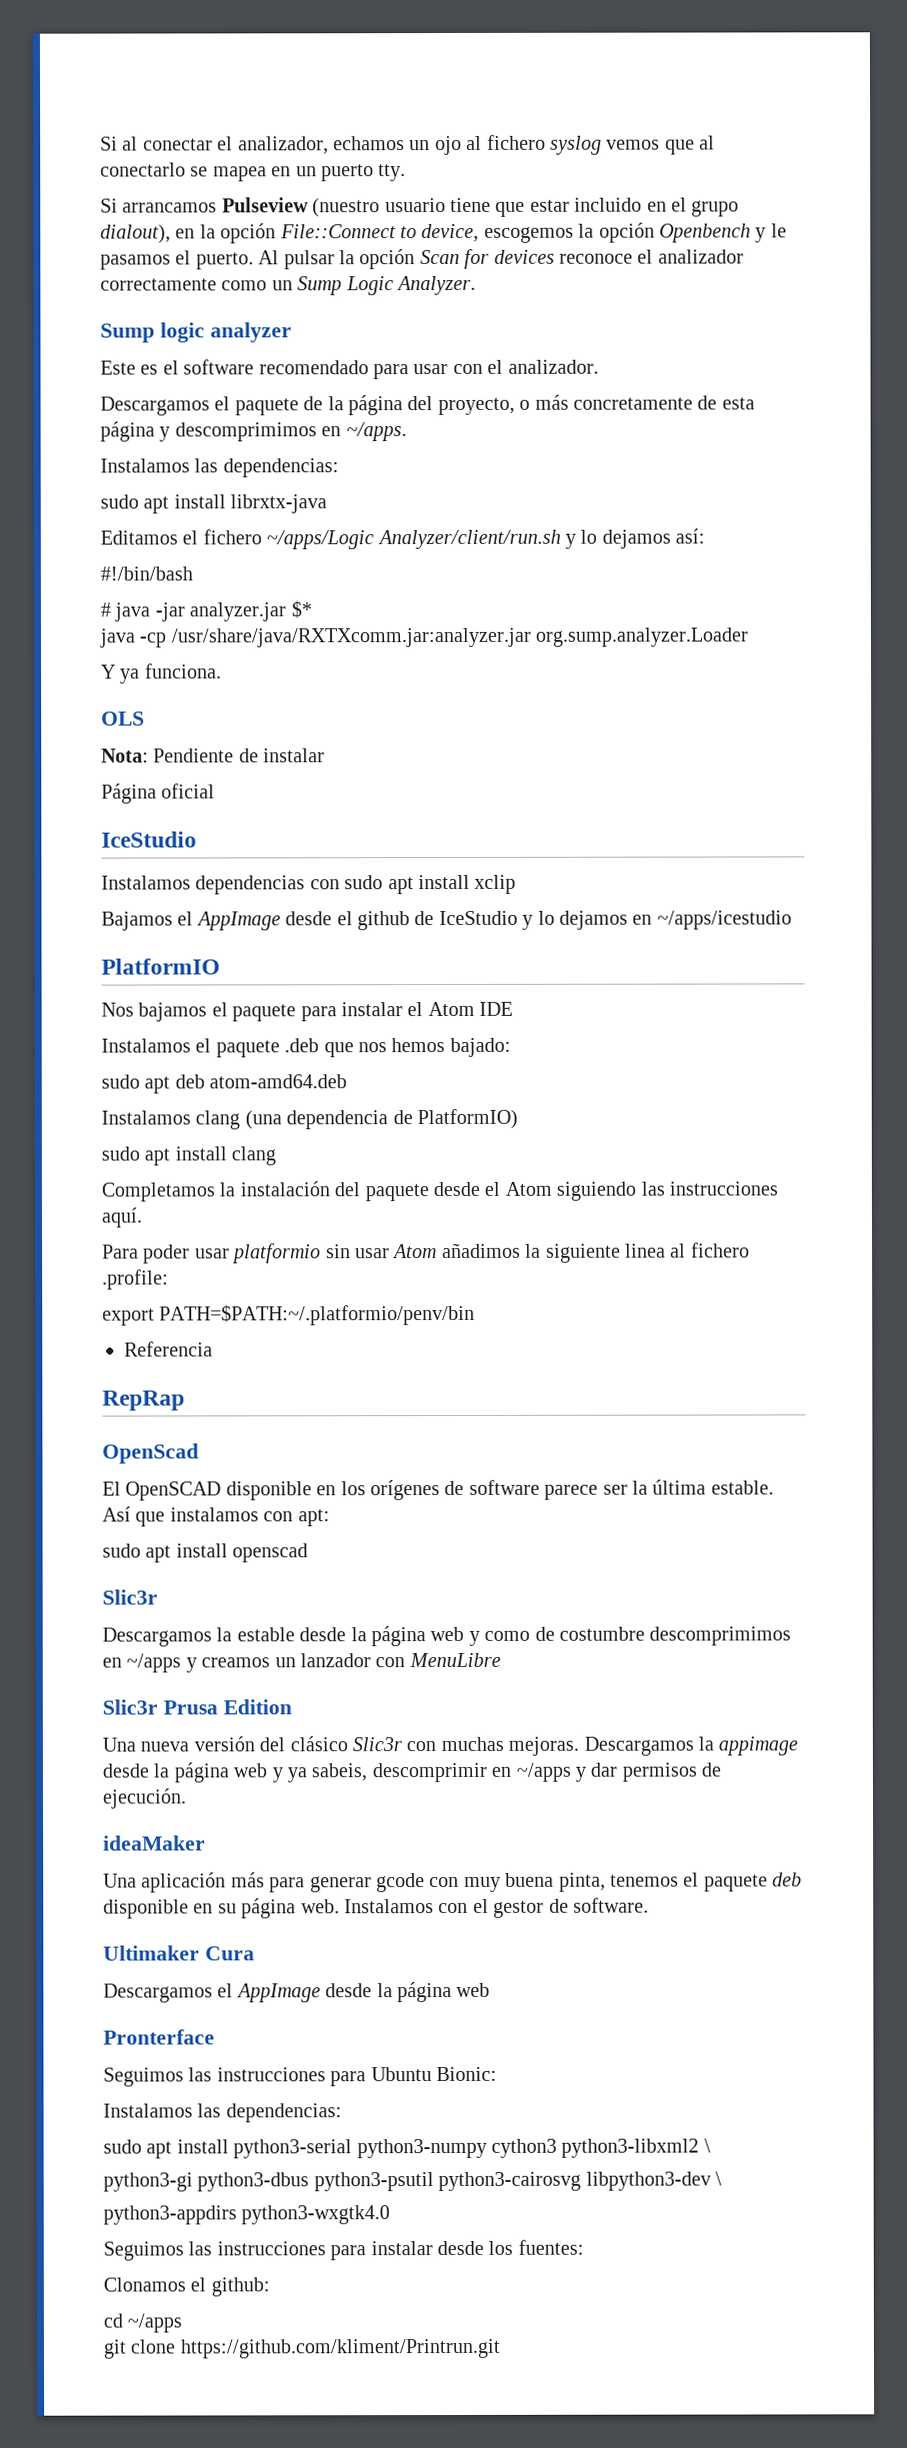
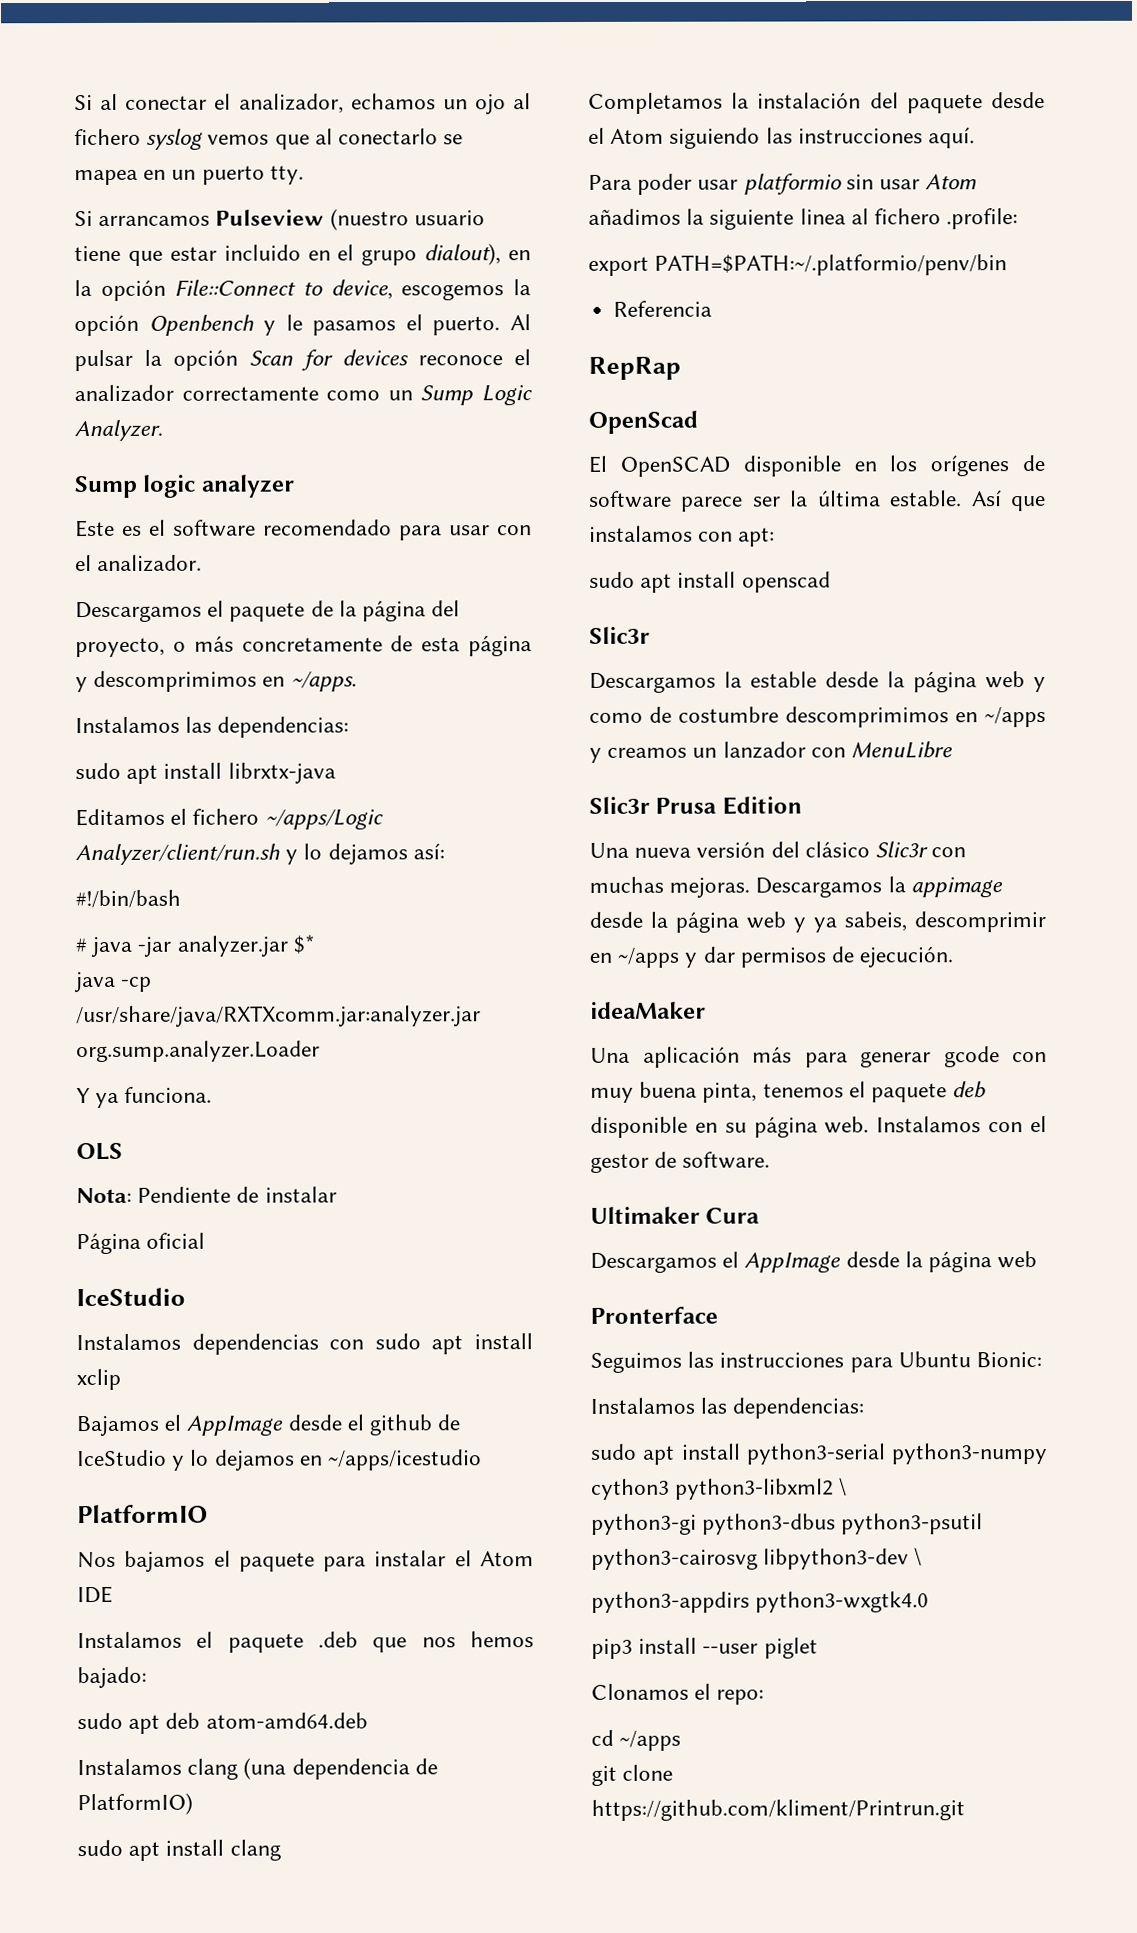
[103,2239,584,2261] Seguimos las instrucciones para instalar desde los fuentes: -> [591,1637,818,1659] pip3 install --user piglet
[210,2277,270,2297] github: -> [716,1689,765,1705] repo:

